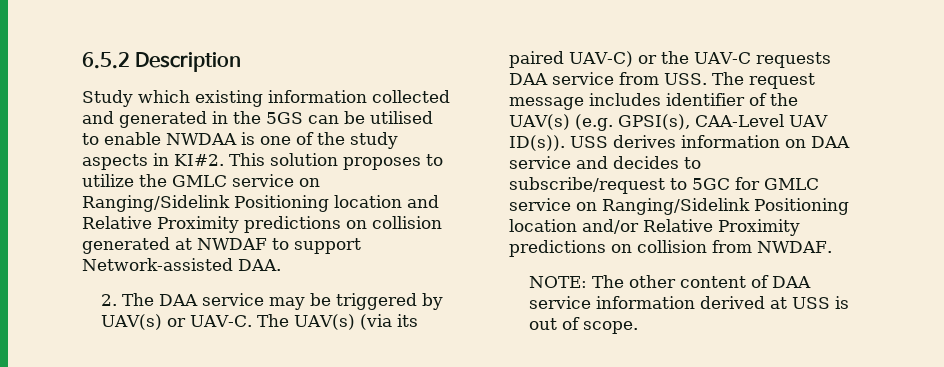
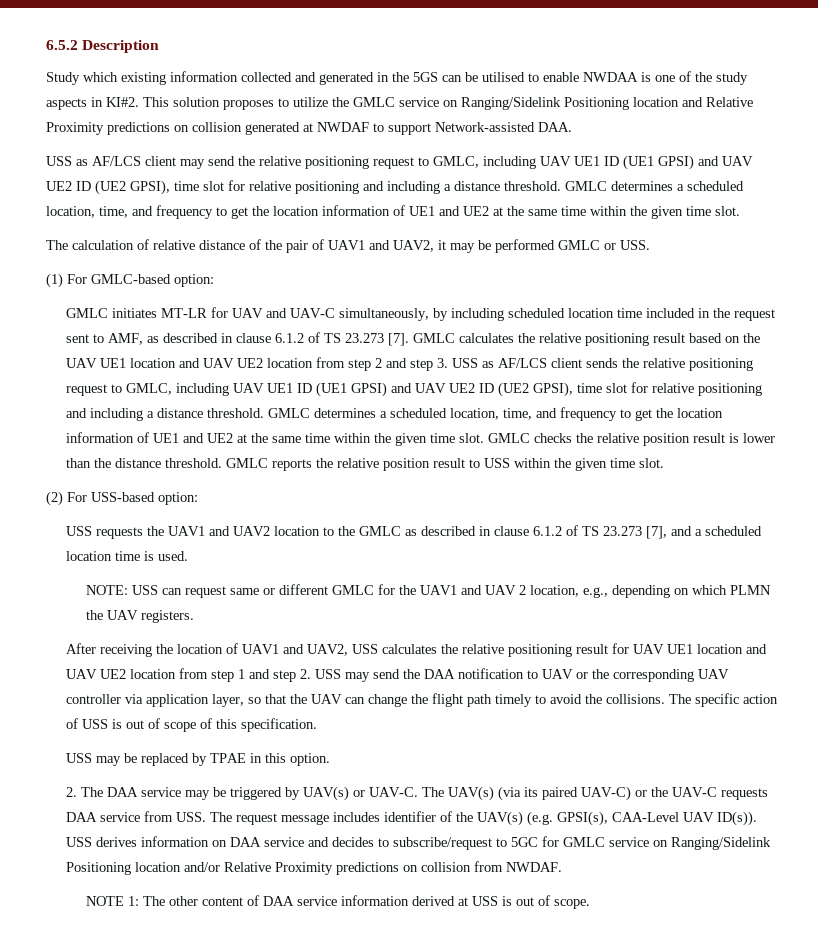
(281, 265) none -> [46,155,753,170] [46,180,744,195] [46,205,740,219] [46,239,650,253] [46,273,214,288] [65,307,775,321] [65,332,760,346] [65,357,753,371] [65,382,762,397] [65,407,723,421] [65,432,775,446] [65,458,664,471] [46,491,198,506] [65,525,762,539] [65,551,188,561] [85,584,771,598] [85,610,194,623] [65,643,767,657] [65,668,729,682] [65,693,778,707] [65,718,317,732] [65,753,330,766] // USS as AF/LCS client may send the relative positioning request to GMLC, including UAV UE1 ID (UE1 GPSI) and UAV UE2 ID (UE2 GPSI), time slot for relative positioning and including a distance threshold. GMLC determines a scheduled location, time, and frequency to get the location information of UE1 and UE2 at the same time within the given time slot. // The calculation of relative distance of the pair of UAV1 and UAV2, it may be performed GMLC or USS. // (1) For GMLC-based option: // GMLC initiates MT-LR for UAV and UAV-C simultaneously, by including scheduled location time included in the request sent to AMF, as described in clause 6.1.2 of TS 23.273 [7]. GMLC calculates the relative positioning result based on the UAV UE1 location and UAV UE2 location from step 2 and step 3. USS as AF/LCS client sends the relative positioning request to GMLC, including UAV UE1 ID (UE1 GPSI) and UAV UE2 ID (UE2 GPSI), time slot for relative positioning and including a distance threshold. GMLC determines a scheduled location, time, and frequency to get the location information of UE1 and UE2 at the same time within the given time slot. GMLC checks the relative position result is lower than the distance threshold. GMLC reports the relative position result to USS within the given time slot. // (2) For USS-based option: // USS requests the UAV1 and UAV2 location to the GMLC as described in clause 6.1.2 of TS 23.273 [7], and a scheduled location time is used. // NOTE: USS can request same or different GMLC for the UAV1 and UAV 2 location, e.g., depending on which PLMN the UAV registers. // After receiving the location of UAV1 and UAV2, USS calculates the relative positioning result for UAV UE1 location and UAV UE2 location from step 1 and step 2. USS may send the DAA notification to UAV or the corresponding UAV controller via application layer, so that the UAV can change the flight path timely to avoid the collisions. The specific action of USS is out of scope of this specification. // USS may be replaced by TPAE in this option.
[528,276,587,288] NOTE: -> [85,896,139,906] NOTE 1:

